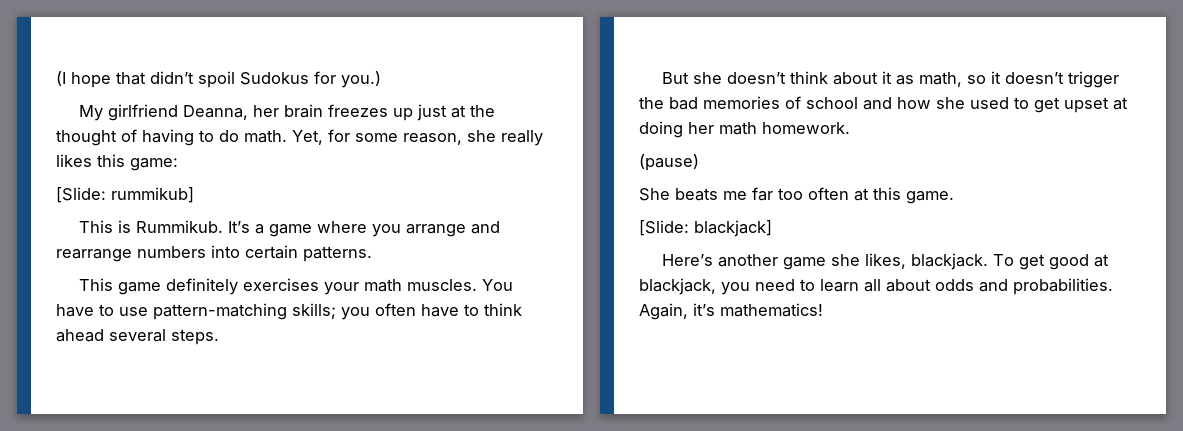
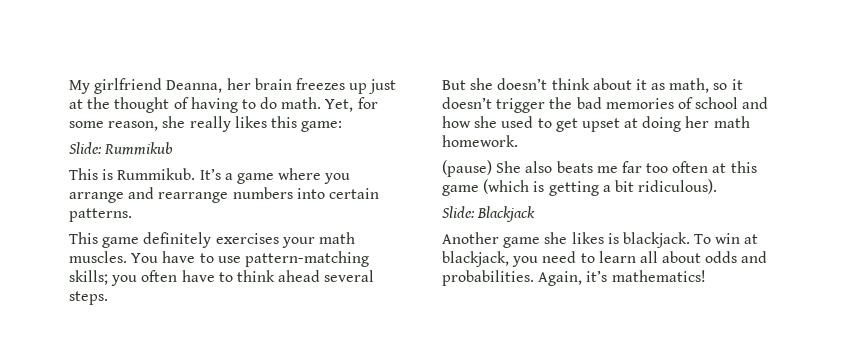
[56,71,381,88] (I hope that didn’t spoil Sudokus for you.) // -> (69, 87) none
[56,187,194,203] [Slide: rummikub] -> [69,142,174,155] Slide: Rummikub
[639,188,670,201] // She -> [496,161,553,173] She also
[906,191,954,204] [639,220,772,237] [662,253,1090,270] game. // [Slide: blackjack] // Here’s another game she likes, blackjack. To get good -> [442,179,718,196] [442,206,536,222] [442,232,741,248] game (which is getting a bit ridiculous). // Slide: Blackjack // Another game she likes is blackjack. To win

